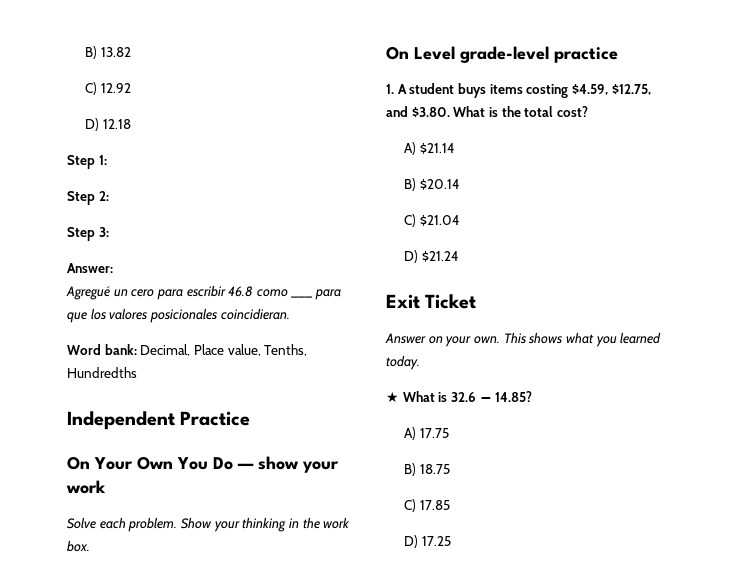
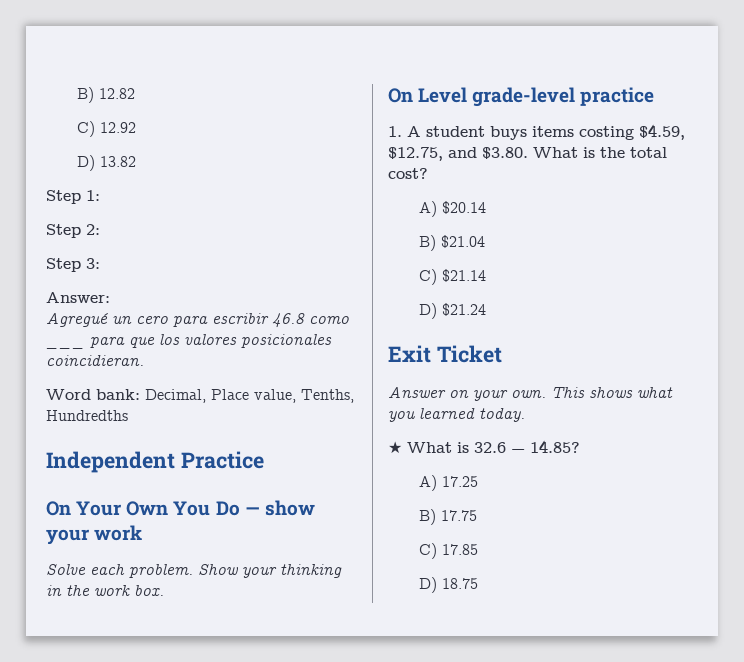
[85,46,131,59] B) 13.82 -> [76,87,135,103] B) 12.82
[102,119,131,129] 12.18 -> [99,156,136,167] 13.82
[419,143,455,154] [404,178,460,191] [404,214,460,227] $21.14 // B) $20.14 // C) $21.04 -> [441,201,486,214] [418,235,485,251] [418,269,486,285] $20.14 // B) $21.04 // C) $21.14
[419,428,449,438] [404,463,450,476] 17.75 // B) 18.75 -> [441,476,478,487] [418,509,477,525] 17.25 // B) 17.75
[421,536,451,546] 17.25 -> [441,578,478,589] 18.75

